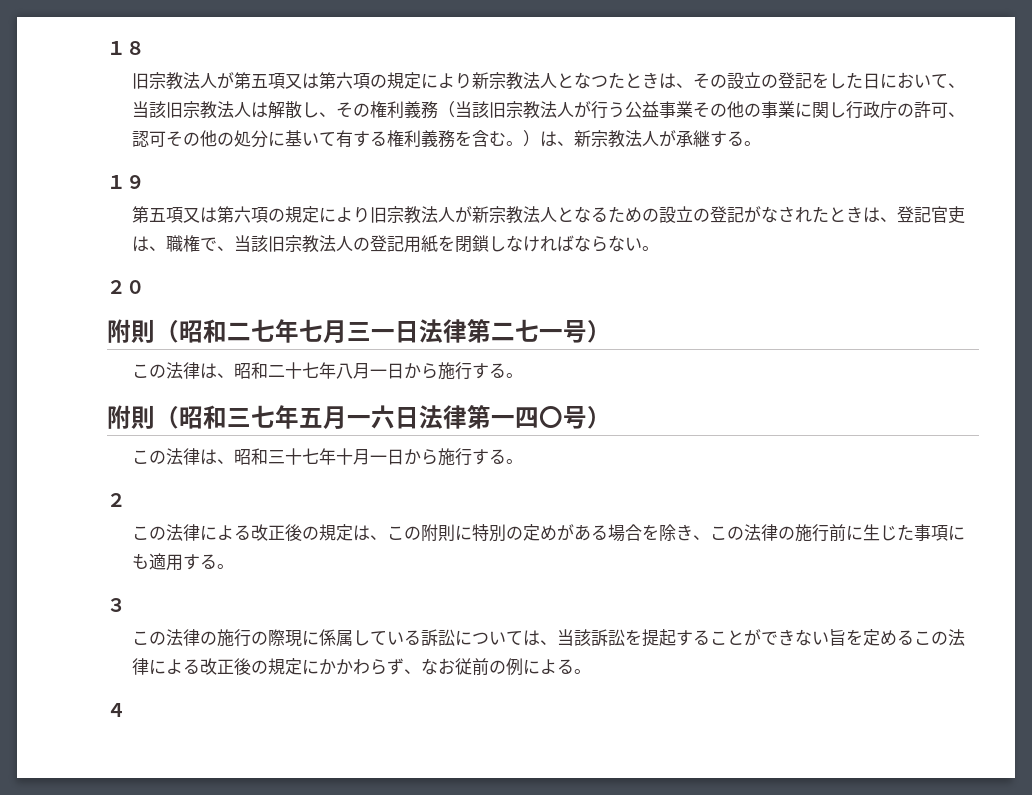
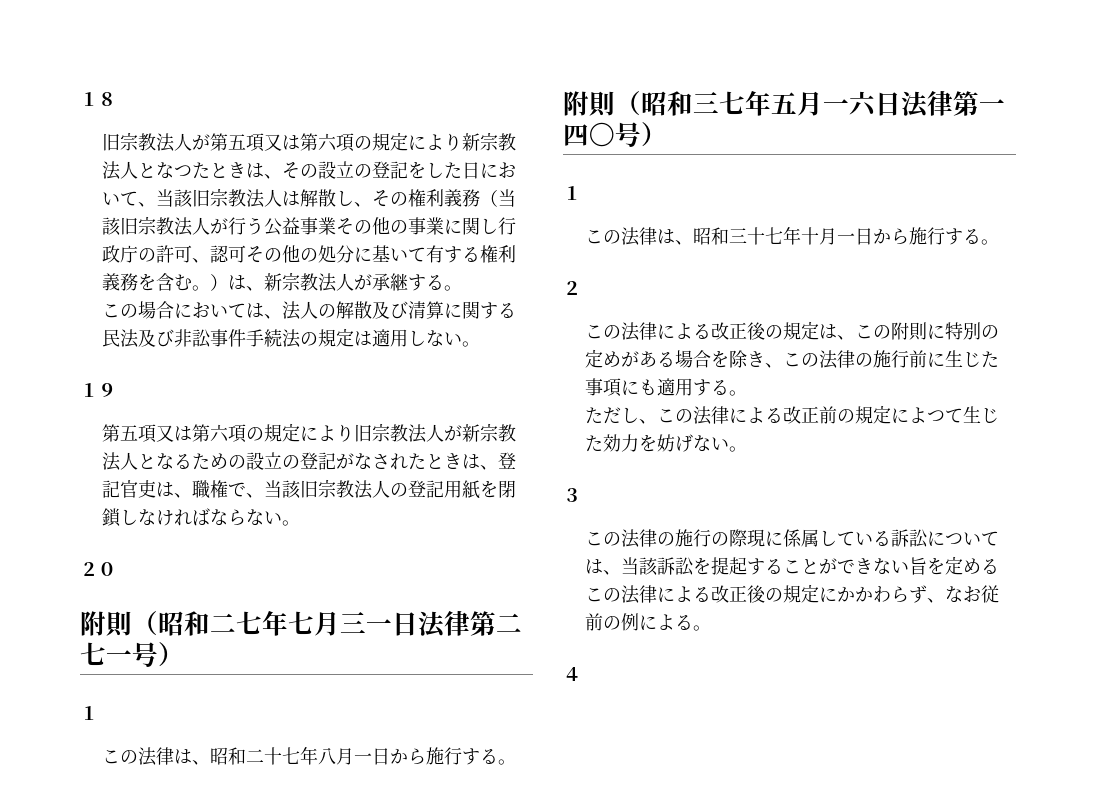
(762, 143) none -> [102,301,517,320] [102,328,481,348] // この場合においては、法人の解散及び清算に関する民法及び非訟事件手続法の規定は適用しない。
(611, 331) none -> [80,706,98,720] // １
(611, 417) none -> [563,186,581,200] // １
(235, 566) none -> [585,405,1000,425] [585,434,748,452] // ただし、この法律による改正前の規定によつて生じた効力を妨げない。

